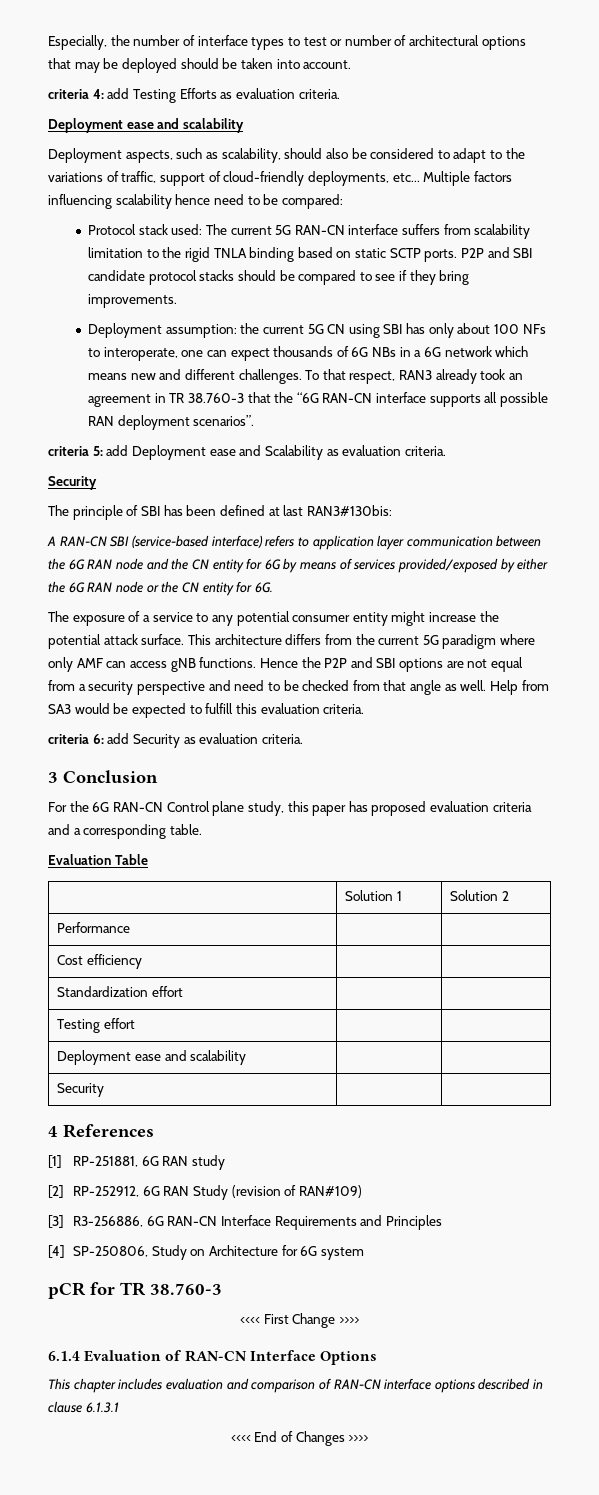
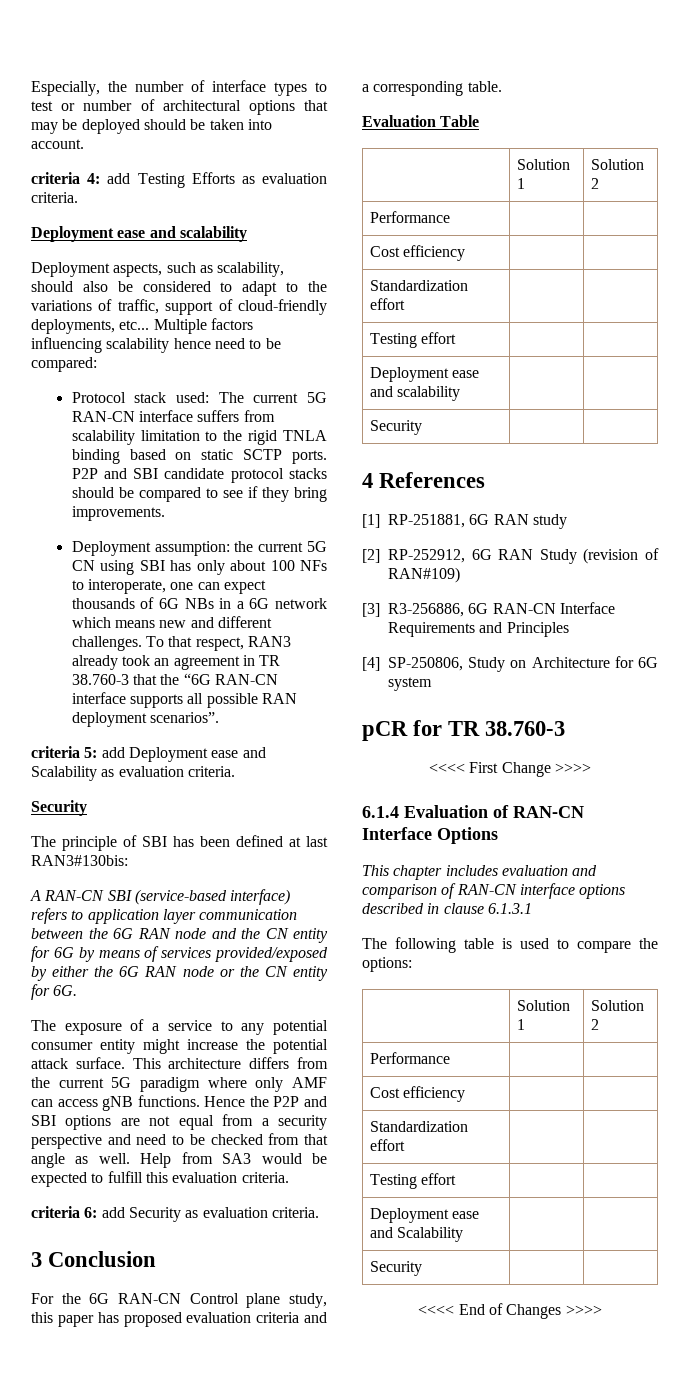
(119, 1407) none -> [362,937,658,953] [362,957,412,972] [517,1000,571,1011] [517,1019,526,1030] [591,1000,645,1011] [591,1019,600,1030] [370,1052,451,1064] [370,1086,466,1102] [370,1121,469,1132] [370,1139,406,1151] [370,1173,457,1189] [370,1208,480,1223] [370,1227,464,1242] [370,1261,423,1276] // The following table is used to compare the options: // | Solution 1 | Solution 2 // Performance | | // Cost efficiency | | // Standardization effort | | // Testing effort | | // Deployment ease and Scalability | | // Security | |

